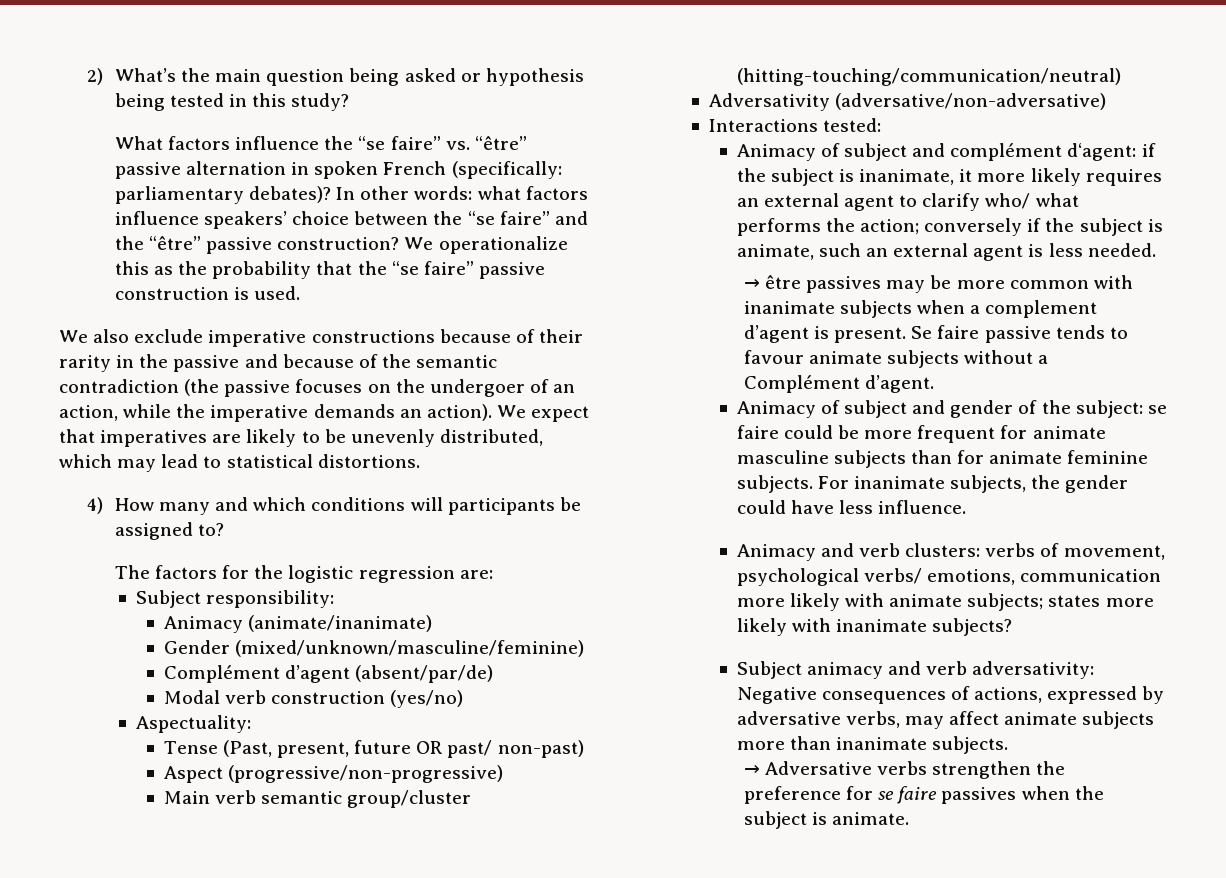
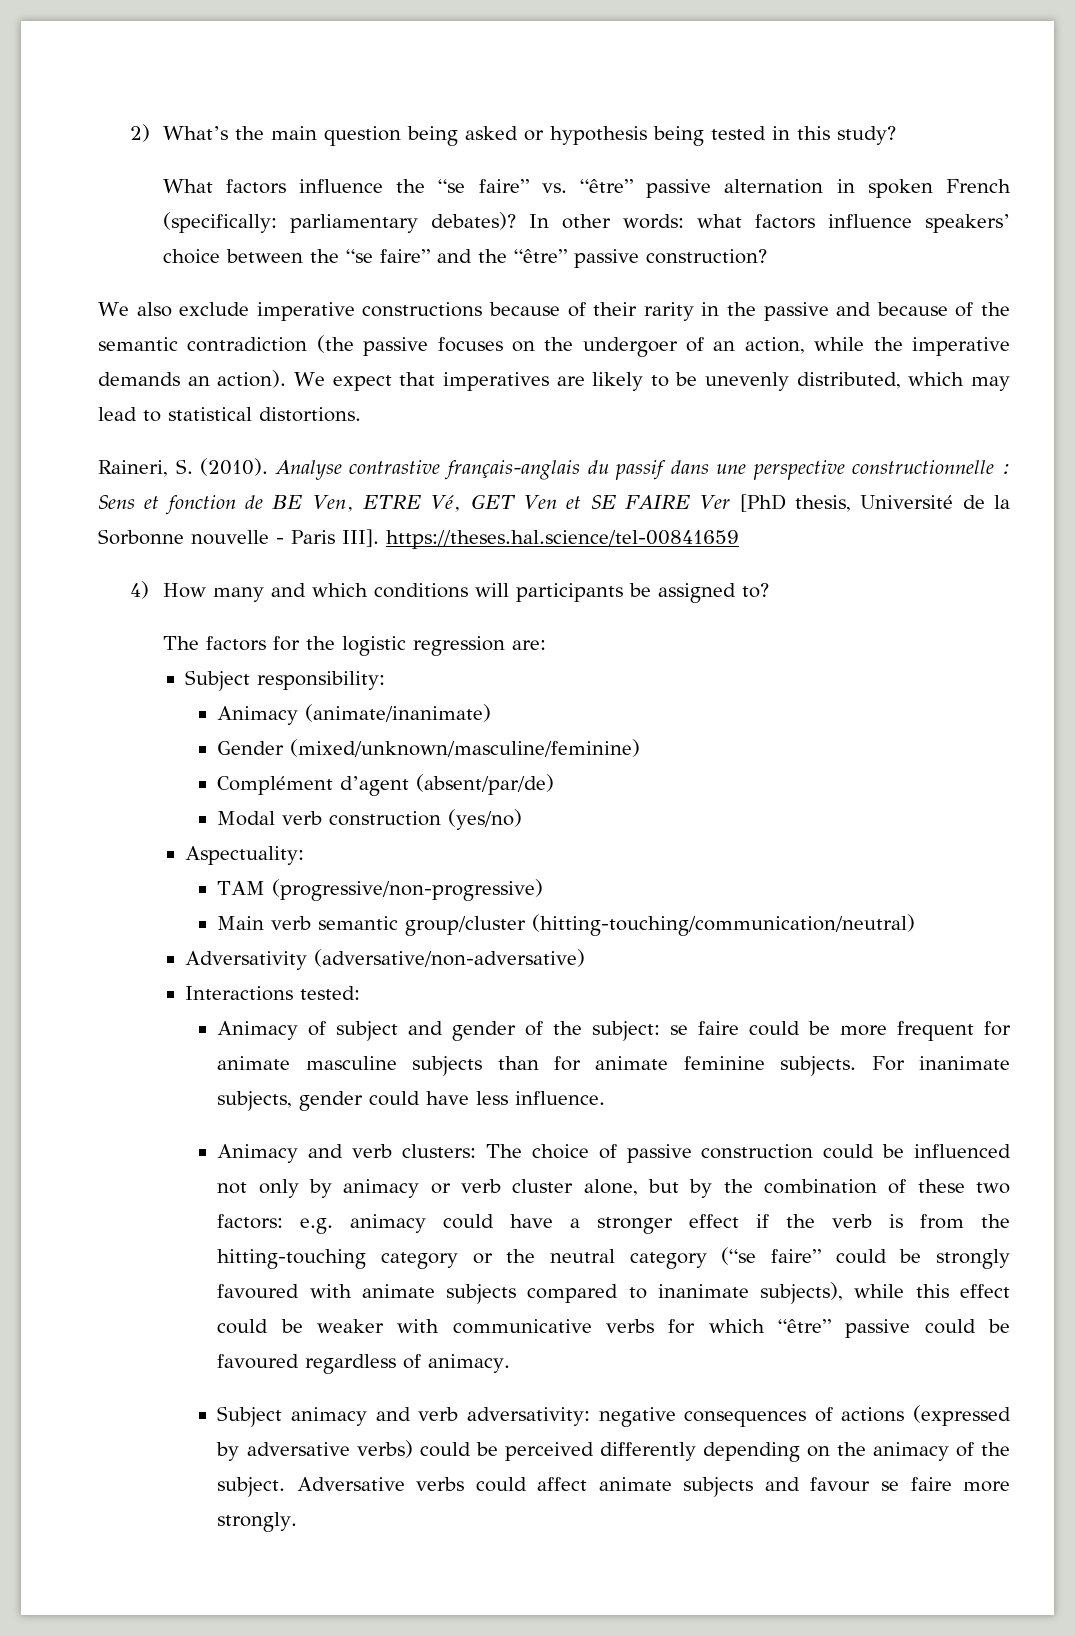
[404,236,568,254] [114,261,545,279] [114,286,301,300] We operationalize this as the probability that the “se faire” passive construction is used. -> (767, 256) none
(420, 461) none -> [98,458,1011,480] [98,494,1011,515] [98,529,739,549] // Raineri, S. (2010). Analyse contrastive français-anglais du passif dans une perspective constructionnelle : Sens et fonction de BE Ven, ETRE Vé, GET Ven et SE FAIRE Ver [PhD thesis, Université de la Sorbonne nouvelle - Paris III]. https://theses.hal.science/tel-00841659
[163,740,584,758] [163,766,223,783] Tense (Past, present, future OR past/ non-past) // Aspect -> [217,881,266,895] TAM
[736,143,1156,161] [736,168,1162,186] [736,193,1079,211] [736,218,1163,236] [736,243,1156,261] [743,275,1133,293] [743,300,1098,318] [743,325,1128,343] [743,350,1049,368] [743,375,934,393] // Animacy of subject and complément d‘agent: if the subject is inanimate, it more likely requires an external agent to clarify who/ what performs the action; conversely if the subject is animate, such an external agent is less needed. // → être passives may be more common with inanimate subjects when a complement d’agent is present. Se faire passive tends to favour animate subjects without a Complément d’agent. -> (361, 993) none
[1031,475,1061,489] the -> (293, 1101) none
[985,543,1165,560] [736,568,1162,586] [736,593,1154,611] [736,618,1013,636] verbs of movement, psychological verbs/ emotions, communication more likely with animate subjects; states more likely with inanimate subjects? -> [485,1144,1012,1163] [217,1179,1011,1198] [217,1214,1011,1234] [217,1247,1010,1269] [217,1282,1010,1304] [217,1319,1010,1338] [217,1354,511,1374] The choice of passive construction could be influenced not only by animacy or verb cluster alone, but by the combination of these two factors: e.g. animacy could have a stronger effect if the verb is from the hitting-touching category or the neutral category (“se faire” could be strongly favoured with animate subjects compared to inanimate subjects), while this effect could be weaker with communicative verbs for which “être” passive could be favoured regardless of animacy.
[736,687,817,704] Negative -> [598,1407,676,1427] negative
[974,686,1165,704] [736,711,1155,729] [736,736,1009,754] [743,761,1066,779] [743,786,1104,804] [743,811,910,829] actions, expressed by adversative verbs, may affect animate subjects more than inanimate subjects. // → Adversative verbs strengthen the preference for se faire passives when the subject is animate. -> [841,1405,1012,1426] [216,1440,1010,1462] [217,1477,1011,1497] [217,1512,298,1532] actions (expressed by adversative verbs) could be perceived differently depending on the animacy of the subject. Adversative verbs could affect animate subjects and favour se faire more strongly.

